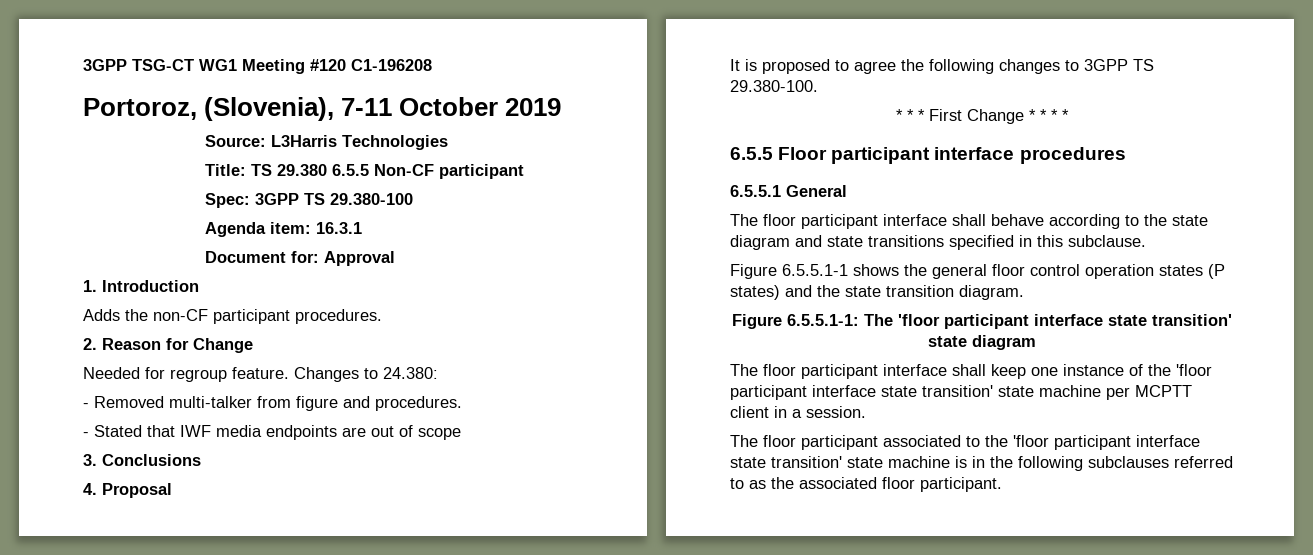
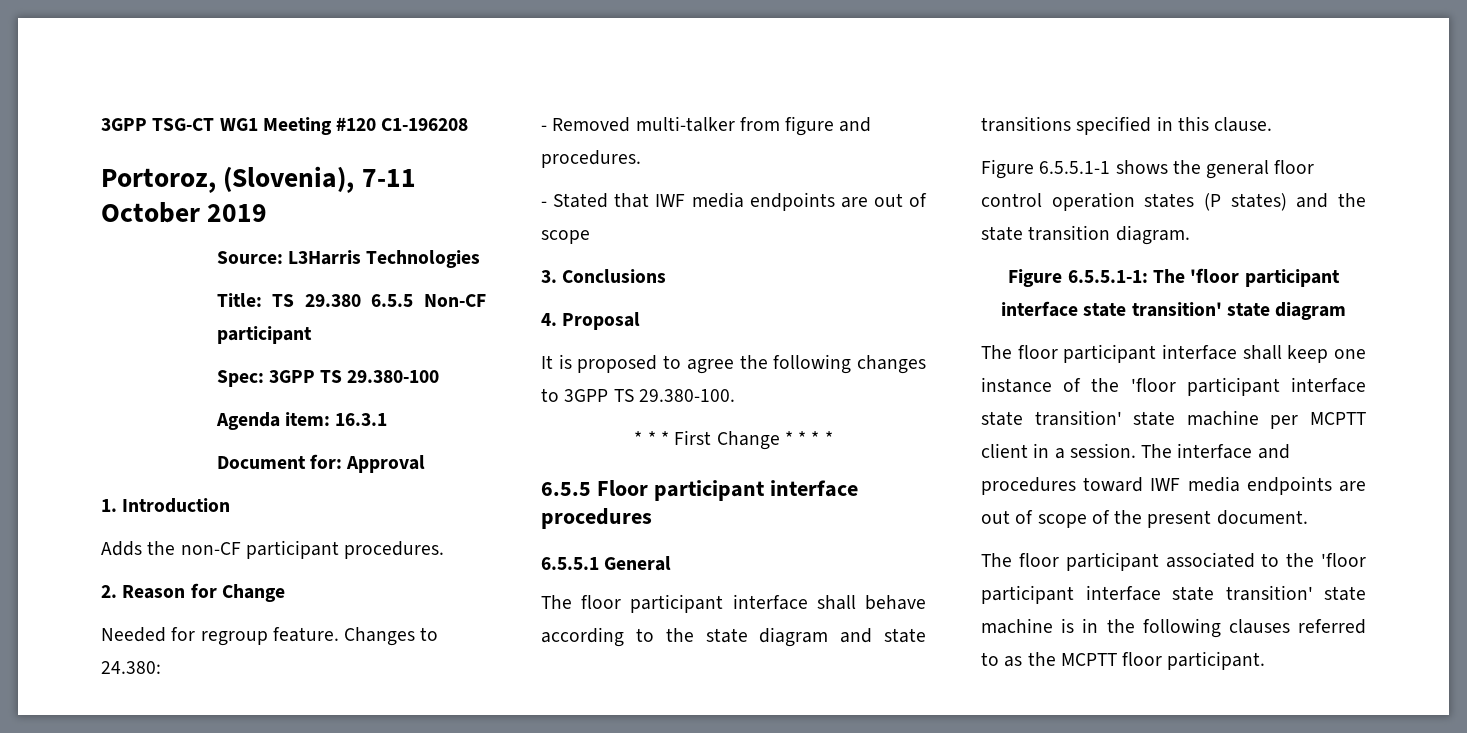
[1068,235,1146,247] subclause. -> [1214,117,1273,132] clause.
(866, 412) none -> [1141,443,1290,459] [981,476,1366,495] [981,510,1308,528] The interface and procedures toward IWF media endpoints are out of scope of the present document.
[1088,456,1169,468] subclauses -> [1228,619,1290,634] clauses
[799,477,877,489] associated -> [1060,653,1117,666] MCPTT

